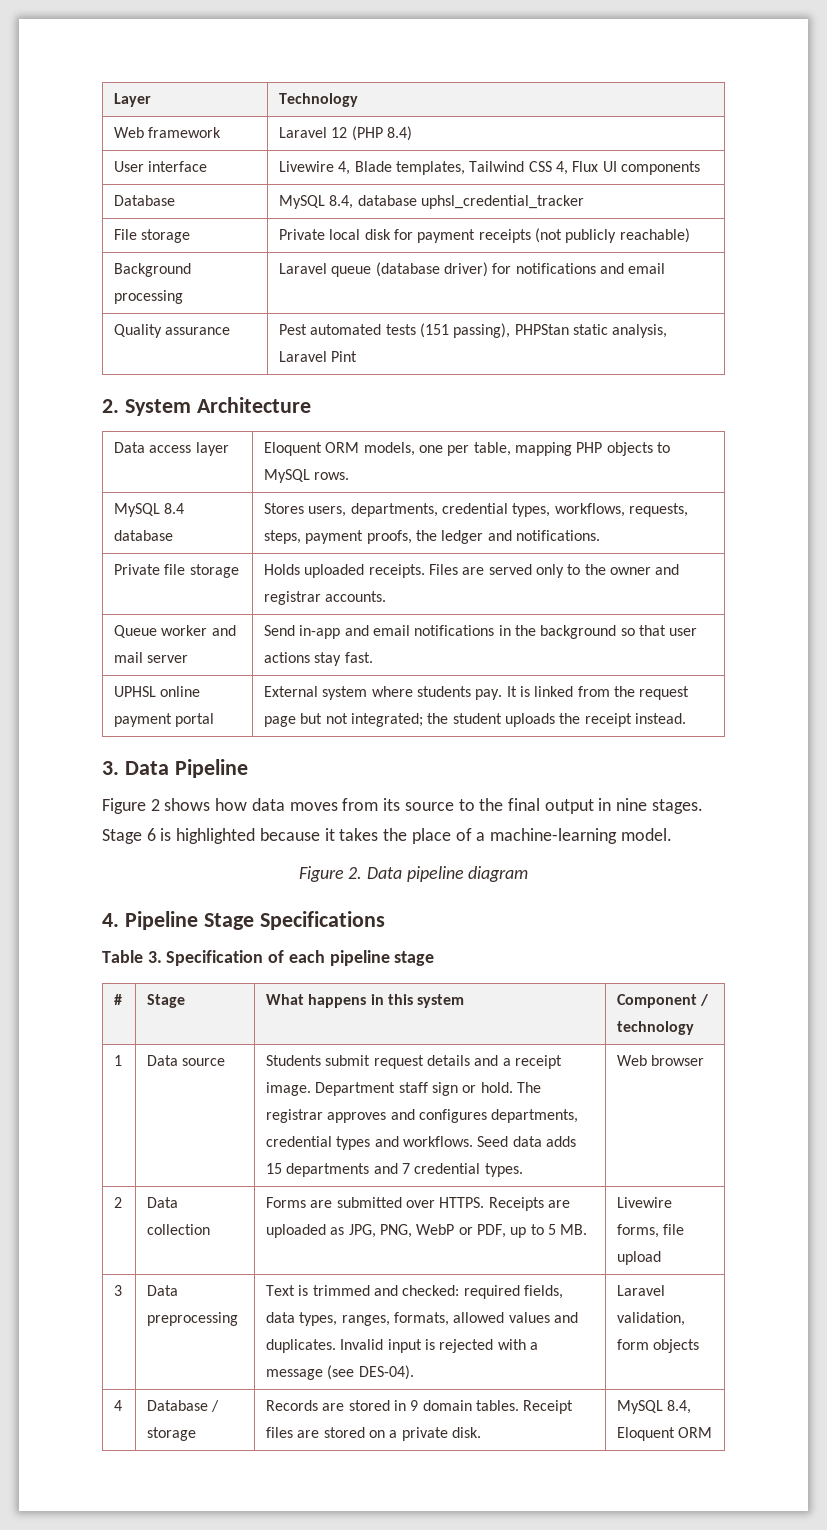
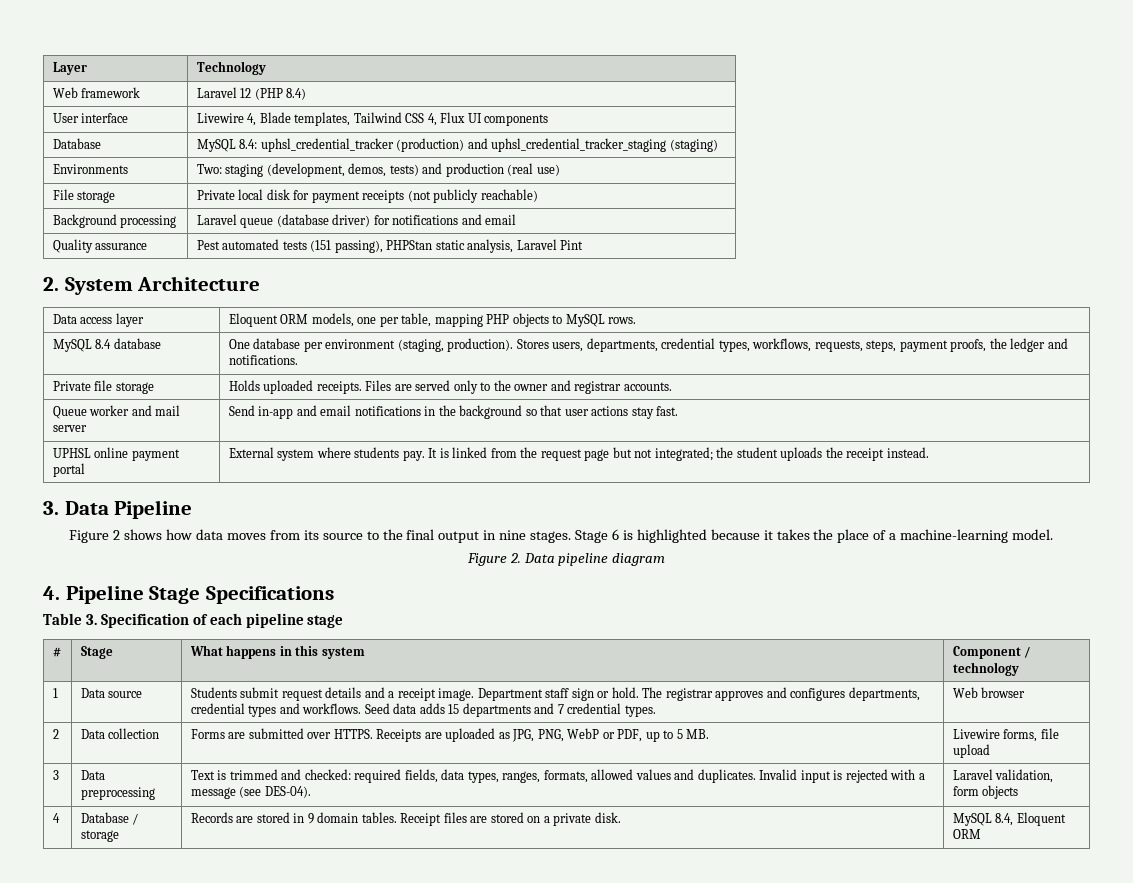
[329,195,417,209] 8.4, database -> [239,139,258,149] 8.4:
(584, 202) none -> [396,138,718,152] [52,164,128,174] [196,163,560,177] (production) and uphsl_credential_tracker_staging (staging) // Environments | Two: staging (development, demos, tests) and production (real use)
(174, 535) none -> [228,338,514,352] One database per environment (staging, production).

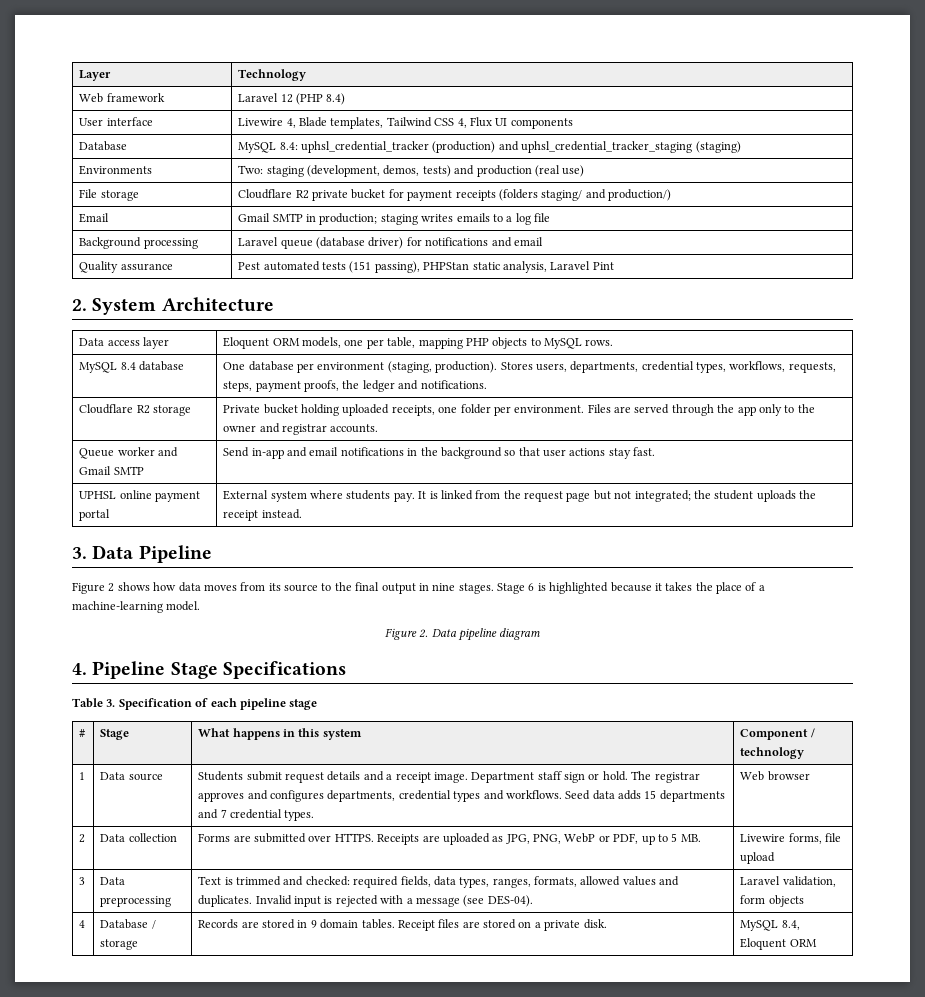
[196,189,538,203] Private local disk for payment receipts (not publicly reachable) -> [238,189,672,201] [79,213,110,223] [238,213,551,225] Cloudflare R2 private bucket for payment receipts (folders staging/ and production/) // Email | Gmail SMTP in production; staging writes emails to a log file
[52,380,154,394] [228,380,451,394] Private file storage | Holds uploaded receipts. Files are served -> [79,404,192,416] [223,404,756,416] Cloudflare R2 storage | Private bucket holding uploaded receipts, one folder per environment. Files are served through the app
[155,405,181,416] [52,425,87,432] mail server -> [79,466,144,475] Gmail SMTP

